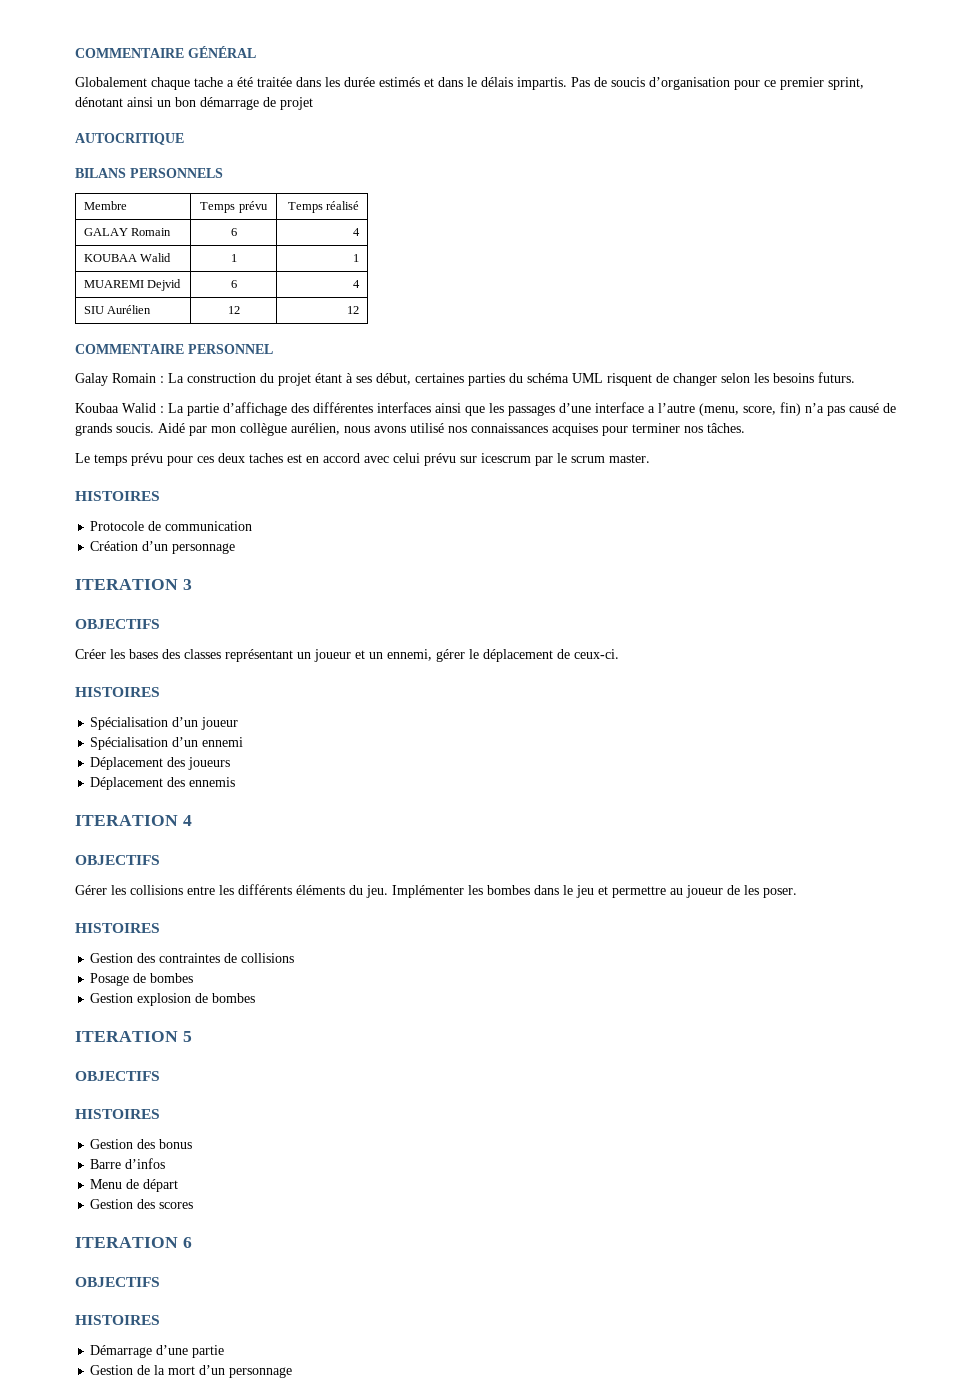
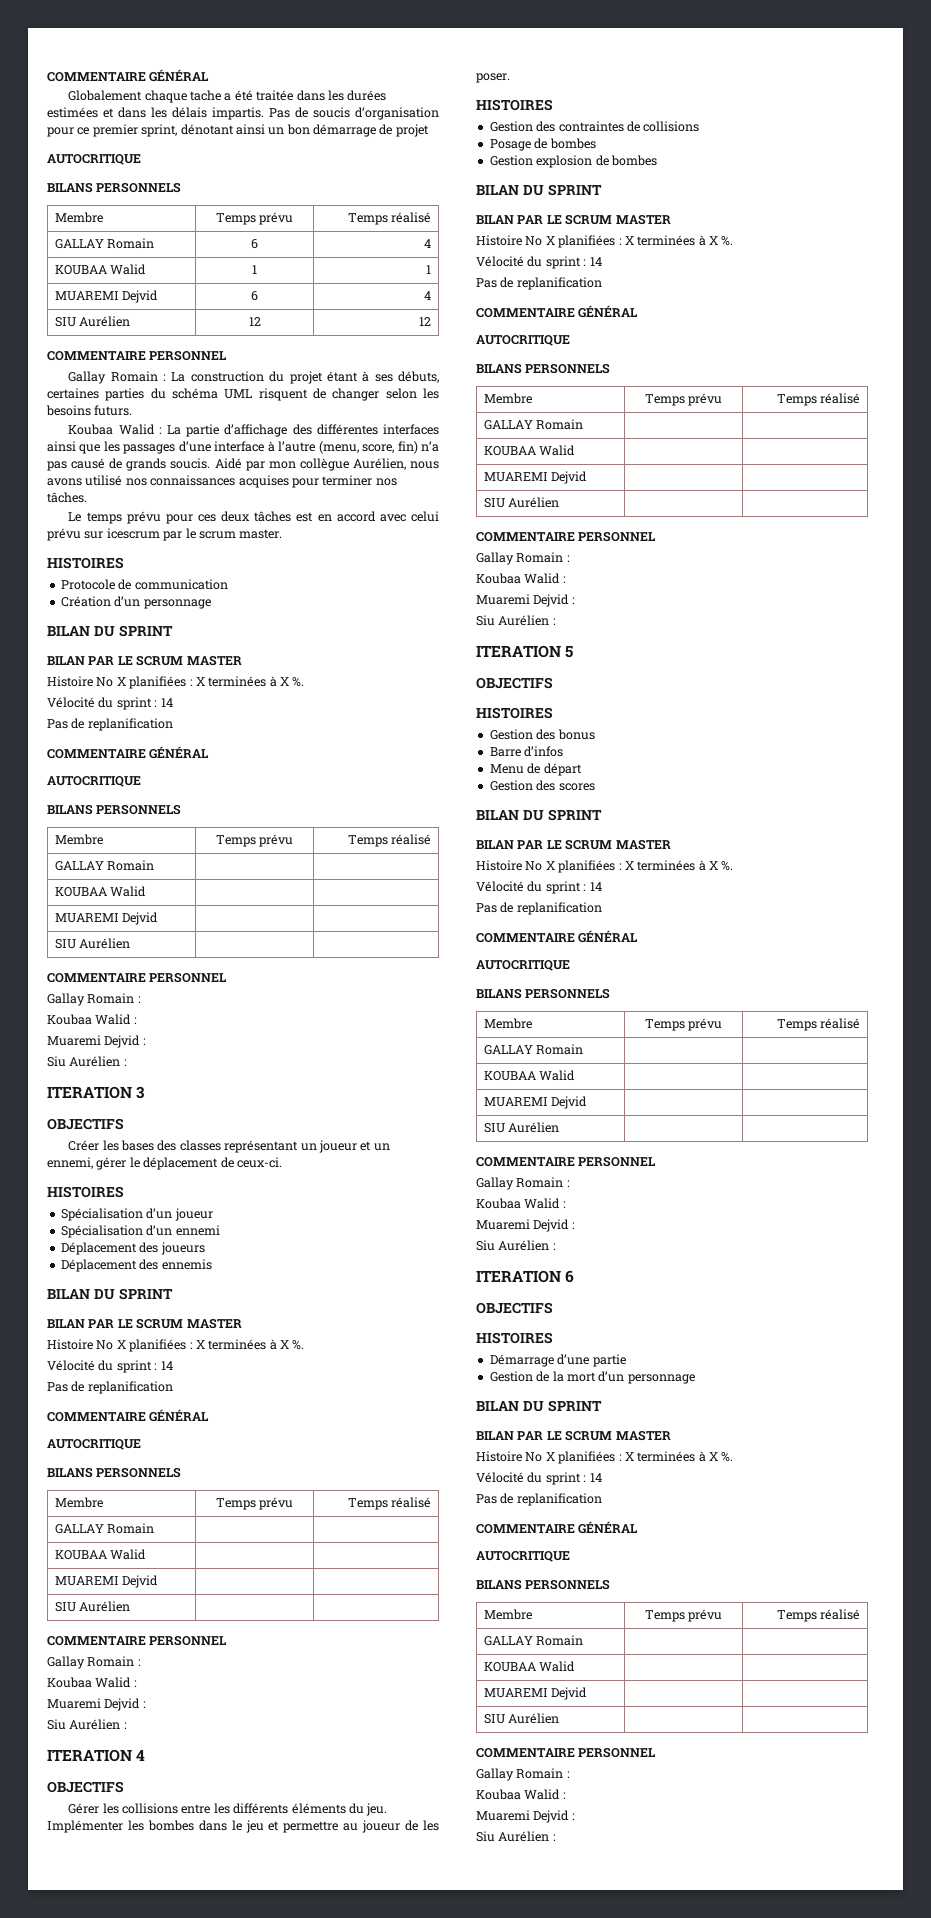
[344,77,420,87] durée estimés -> [347,90,387,101] [47,107,98,118] durées estimées
[467,77,477,87] le -> [151,107,167,118] les
[83,228,128,236] GALAY -> [54,239,104,249] GALLAY
[75,373,108,386] Galay -> [68,371,107,384] Gallay
[376,373,411,385] début, -> [398,371,440,383] débuts,
[648,406,655,413] a -> [267,441,275,452] à
[291,423,340,435] aurélien, -> [352,458,406,470] Aurélien,
[249,453,283,463] taches -> [254,511,292,522] tâches
(236, 548) none -> [47,625,173,637] [47,655,242,666] [47,676,305,689] [47,697,173,710] [47,718,173,731] [47,746,210,759] [47,776,141,787] [47,804,182,815] [54,834,103,845] [215,834,294,847] [347,834,432,847] [54,860,155,871] [54,886,147,897] [54,912,159,925] [54,938,131,949] [47,972,228,983] [47,993,141,1006] [47,1014,137,1025] [47,1035,146,1048] [47,1056,127,1067] // BILAN DU SPRINT // BILAN PAR LE SCRUM MASTER // Histoire No X planifiées : X terminées à X %. // Vélocité du sprint : 14 // Pas de replanification // COMMENTAIRE GÉNÉRAL // AUTOCRITIQUE // BILANS PERSONNELS // Membre | Temps prévu | Temps réalisé // GALLAY Romain | | // KOUBAA Walid | | // MUAREMI Dejvid | | // SIU Aurélien | | // COMMENTAIRE PERSONNEL // Gallay Romain : // Koubaa Walid : // Muaremi Dejvid : // Siu Aurélien :
(236, 782) none -> [47,1288,173,1300] [47,1318,242,1329] [47,1339,305,1352] [47,1360,173,1373] [47,1381,173,1394] [47,1409,210,1422] [47,1439,141,1450] [47,1467,182,1478] [54,1497,103,1508] [215,1497,294,1510] [347,1497,432,1510] [54,1523,155,1534] [54,1549,147,1560] [54,1575,159,1588] [54,1601,131,1612] [47,1635,228,1646] [47,1656,141,1669] [47,1677,137,1688] [47,1698,146,1711] [47,1719,127,1730] // BILAN DU SPRINT // BILAN PAR LE SCRUM MASTER // Histoire No X planifiées : X terminées à X %. // Vélocité du sprint : 14 // Pas de replanification // COMMENTAIRE GÉNÉRAL // AUTOCRITIQUE // BILANS PERSONNELS // Membre | Temps prévu | Temps réalisé // GALLAY Romain | | // KOUBAA Walid | | // MUAREMI Dejvid | | // SIU Aurélien | | // COMMENTAIRE PERSONNEL // Gallay Romain : // Koubaa Walid : // Muaremi Dejvid : // Siu Aurélien :
(256, 998) none -> [476,184,602,196] [476,214,671,225] [476,235,734,248] [476,256,602,269] [476,277,602,290] [476,305,639,318] [476,335,570,346] [476,363,611,374] [483,393,532,404] [644,393,723,406] [776,393,861,406] [483,419,584,430] [483,445,576,456] [483,471,588,484] [483,497,560,508] [476,531,657,542] [476,552,570,565] [476,573,566,584] [476,594,575,607] [476,615,556,626] // BILAN DU SPRINT // BILAN PAR LE SCRUM MASTER // Histoire No X planifiées : X terminées à X %. // Vélocité du sprint : 14 // Pas de replanification // COMMENTAIRE GÉNÉRAL // AUTOCRITIQUE // BILANS PERSONNELS // Membre | Temps prévu | Temps réalisé // GALLAY Romain | | // KOUBAA Walid | | // MUAREMI Dejvid | | // SIU Aurélien | | // COMMENTAIRE PERSONNEL // Gallay Romain : // Koubaa Walid : // Muaremi Dejvid : // Siu Aurélien :
(194, 1205) none -> [476,809,602,821] [476,839,671,850] [476,860,734,873] [476,881,602,894] [476,902,602,915] [476,930,639,943] [476,960,570,971] [476,988,611,999] [483,1018,532,1029] [644,1018,723,1031] [776,1018,861,1031] [483,1044,584,1055] [483,1070,576,1081] [483,1096,588,1109] [483,1122,560,1133] [476,1156,657,1167] [476,1177,570,1190] [476,1198,566,1209] [476,1219,575,1232] [476,1240,556,1251] // BILAN DU SPRINT // BILAN PAR LE SCRUM MASTER // Histoire No X planifiées : X terminées à X %. // Vélocité du sprint : 14 // Pas de replanification // COMMENTAIRE GÉNÉRAL // AUTOCRITIQUE // BILANS PERSONNELS // Membre | Temps prévu | Temps réalisé // GALLAY Romain | | // KOUBAA Walid | | // MUAREMI Dejvid | | // SIU Aurélien | | // COMMENTAIRE PERSONNEL // Gallay Romain : // Koubaa Walid : // Muaremi Dejvid : // Siu Aurélien :
(293, 1372) none -> [476,1400,602,1412] [476,1430,671,1441] [476,1451,734,1464] [476,1472,602,1485] [476,1493,602,1506] [476,1521,639,1534] [476,1551,570,1562] [476,1579,611,1590] [483,1609,532,1620] [644,1609,723,1622] [776,1609,861,1622] [483,1635,584,1646] [483,1661,576,1672] [483,1687,588,1700] [483,1713,560,1724] [476,1747,657,1758] [476,1768,570,1781] [476,1789,566,1800] [476,1810,575,1823] [476,1831,556,1842] // BILAN DU SPRINT // BILAN PAR LE SCRUM MASTER // Histoire No X planifiées : X terminées à X %. // Vélocité du sprint : 14 // Pas de replanification // COMMENTAIRE GÉNÉRAL // AUTOCRITIQUE // BILANS PERSONNELS // Membre | Temps prévu | Temps réalisé // GALLAY Romain | | // KOUBAA Walid | | // MUAREMI Dejvid | | // SIU Aurélien | | // COMMENTAIRE PERSONNEL // Gallay Romain : // Koubaa Walid : // Muaremi Dejvid : // Siu Aurélien :

